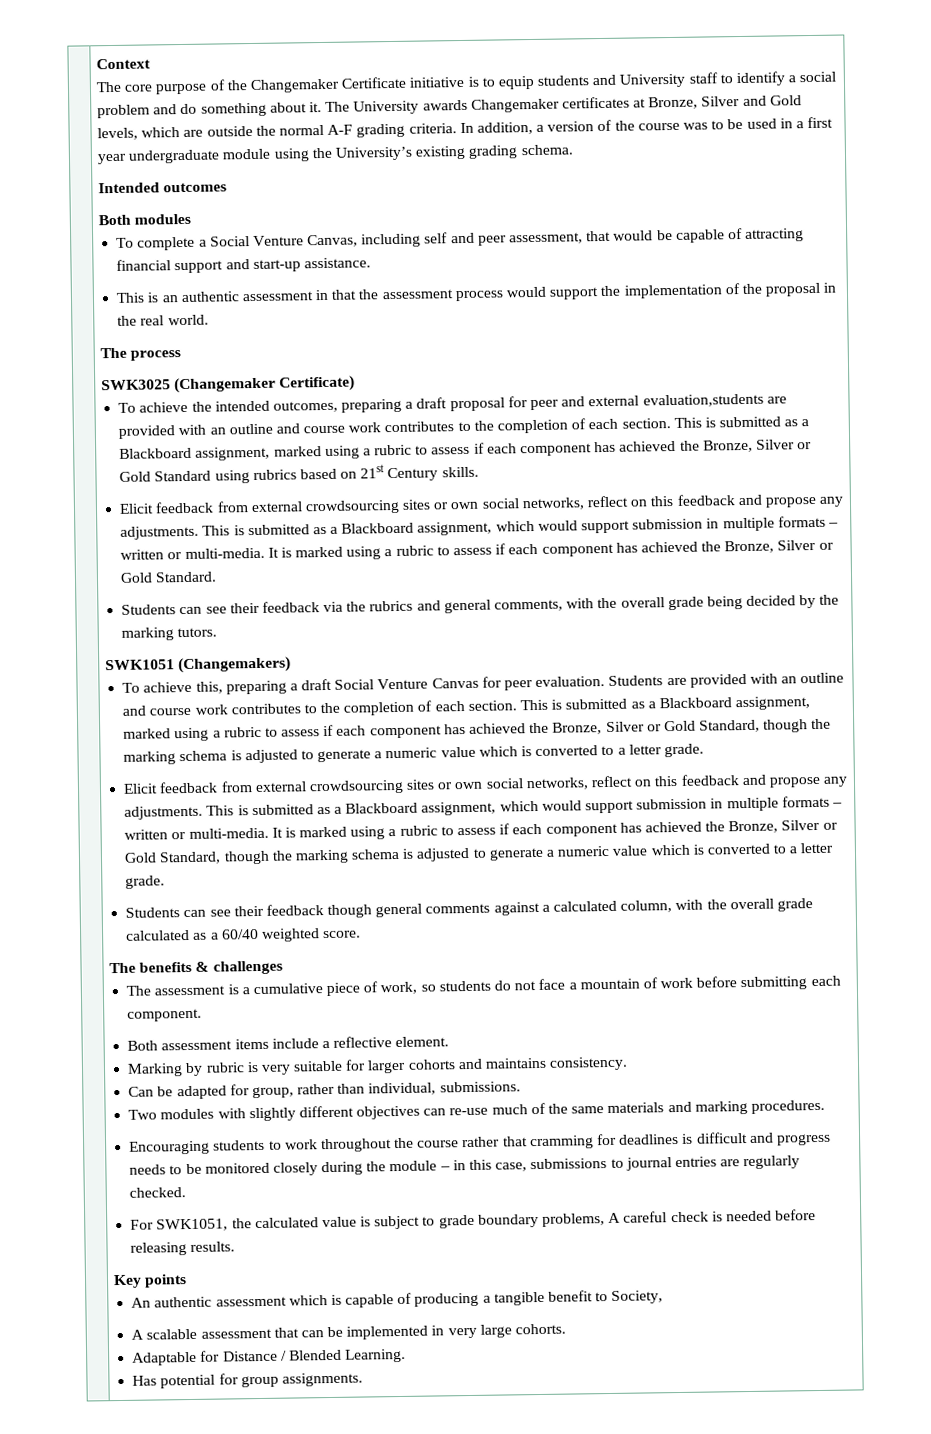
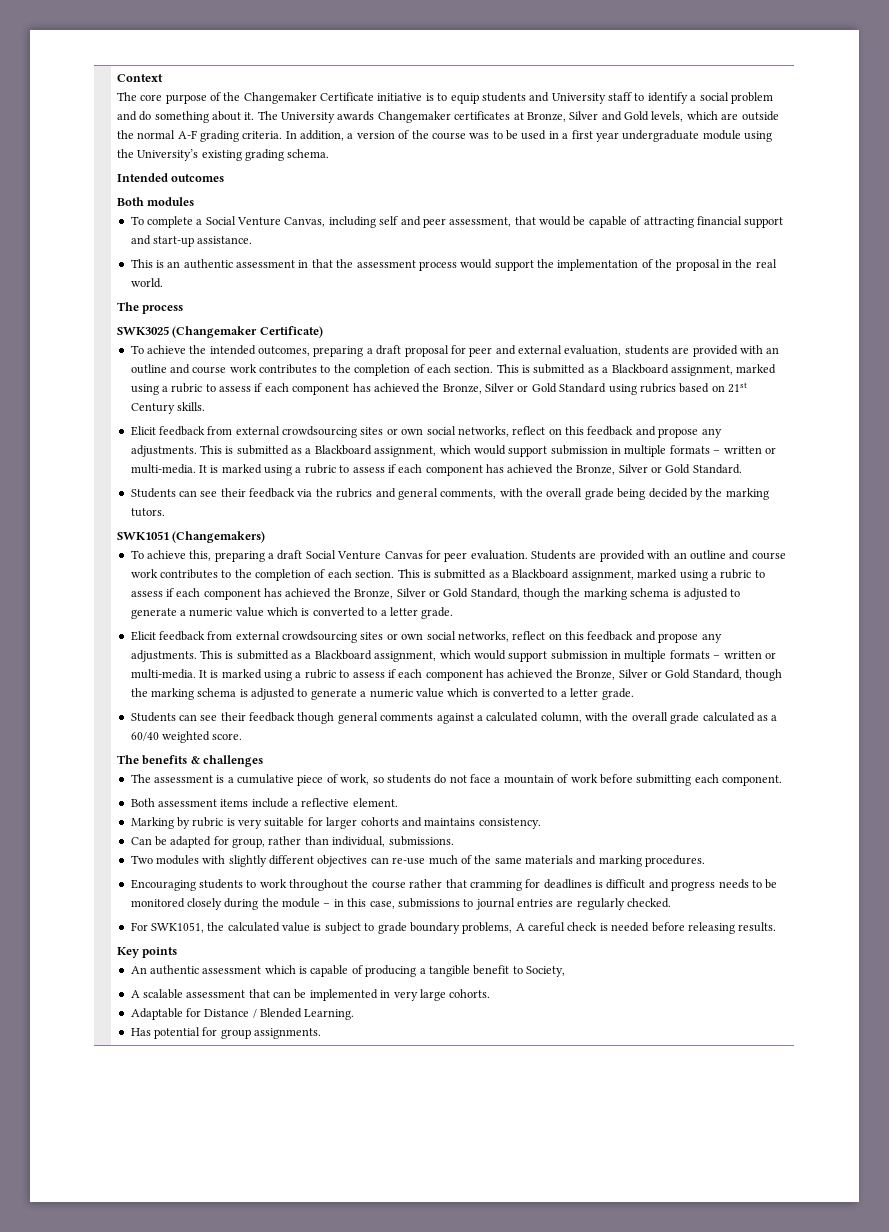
[642,393,764,408] evaluation,students -> [564,345,669,356] evaluation, students

